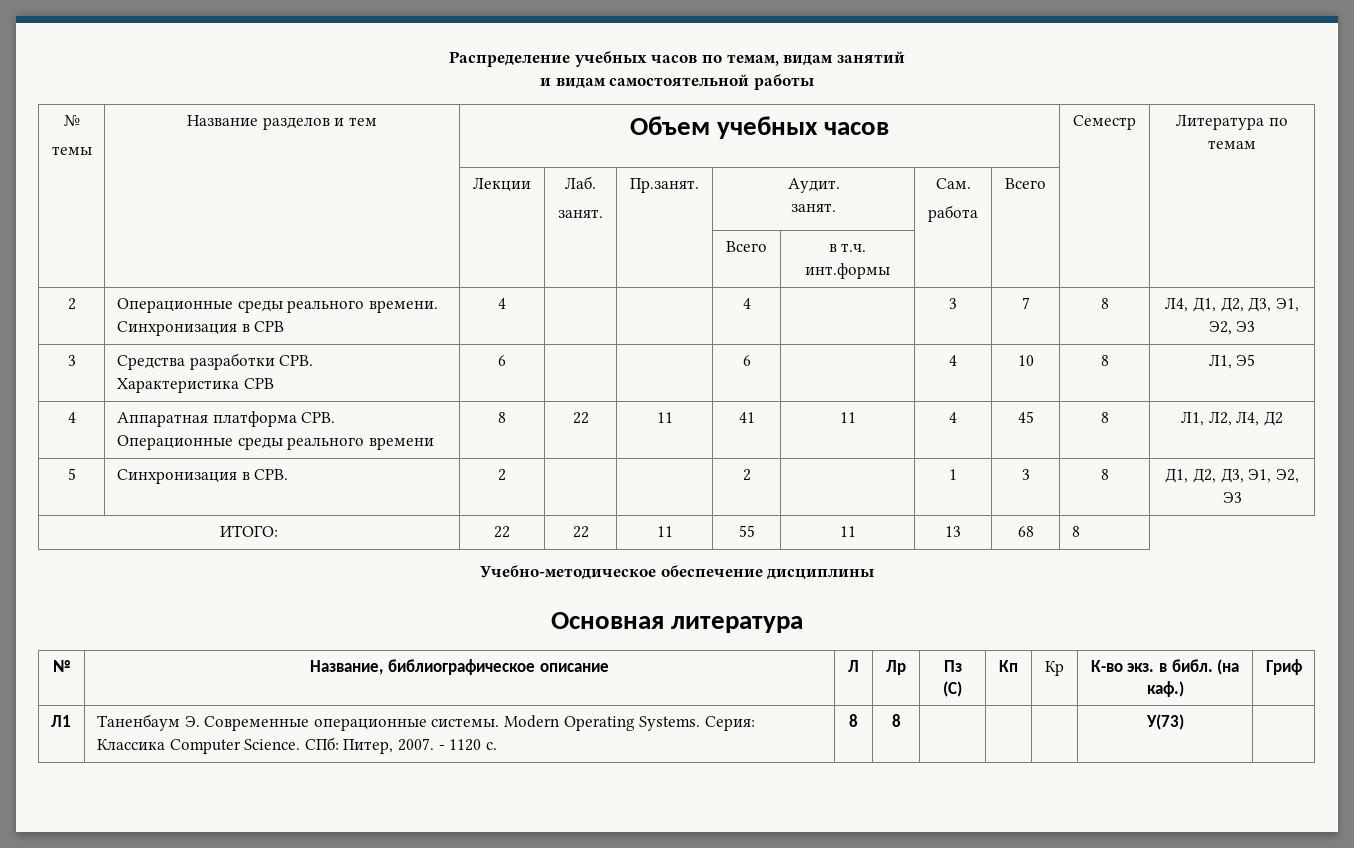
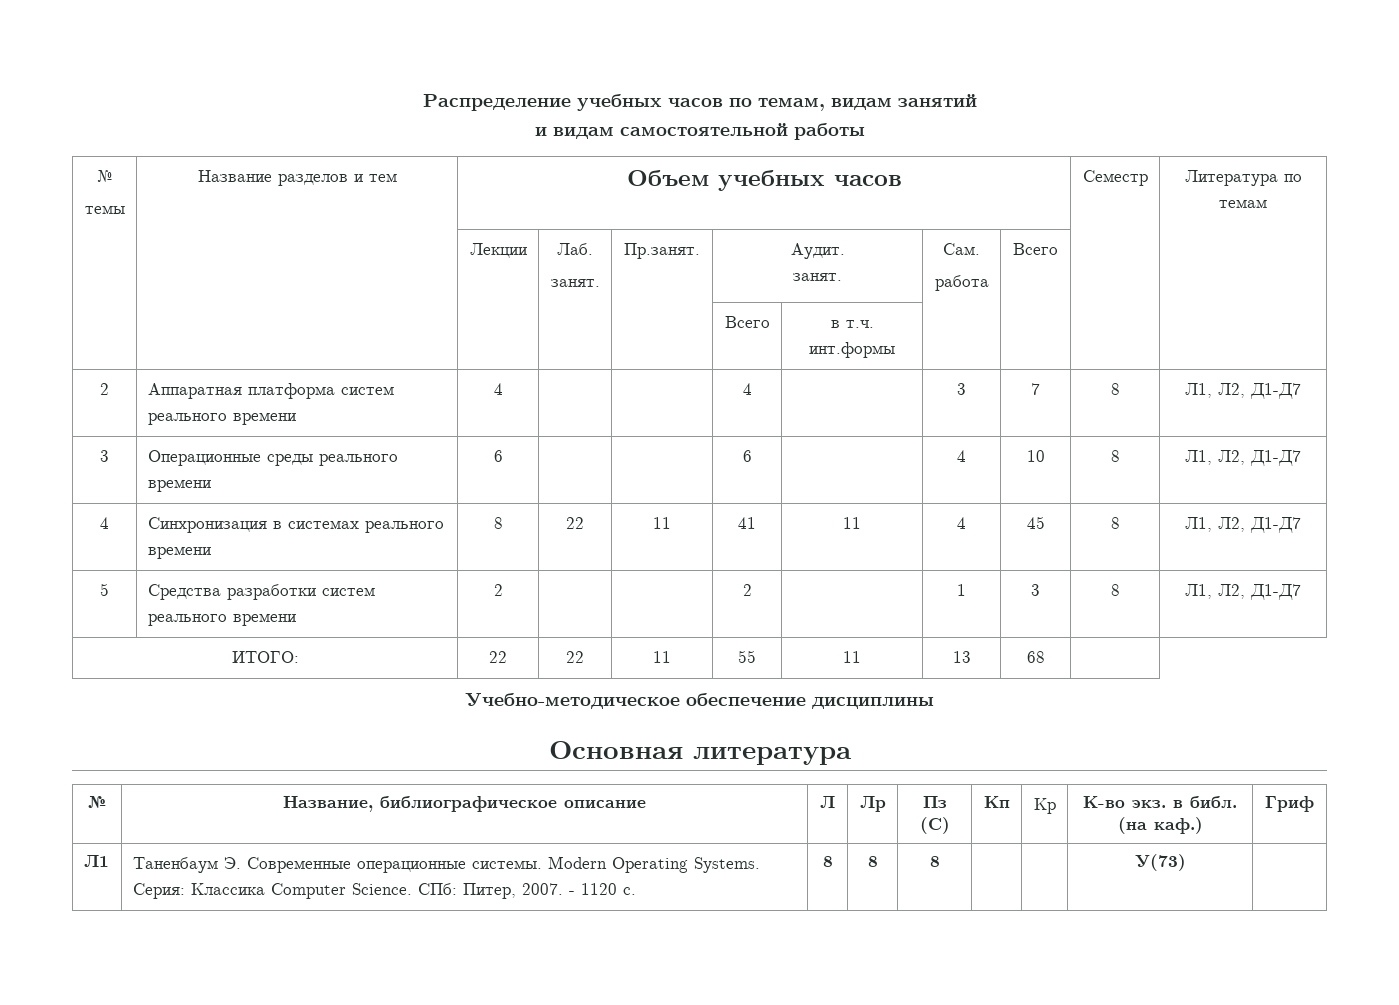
[116,298,438,313] [116,321,285,336] Операционные среды реального времени. Синхронизация в СРВ -> [147,383,394,399] [147,412,296,425] Аппаратная платформа систем реального времени
[1165,297,1299,312] [1208,321,1256,335] [67,355,76,366] [116,353,314,370] [116,378,274,393] Л4, Д1, Д2, Д3, Э1, Э2, Э3 // 3 | Средства разработки СРВ. // Характеристика СРВ -> [1185,383,1301,399] [100,450,109,462] [147,450,398,466] [147,479,211,492] Л1, Л2, Д1-Д7 // 3 | Операционные среды реального времени
[1236,354,1256,366] [67,412,76,423] [116,411,336,427] [116,435,283,450] Э5 // 4 | Аппаратная платформа СРВ. Операционные среды -> [1218,450,1301,466] [100,517,109,529] [147,517,359,533] Л2, Д1-Д7 // 4 | Синхронизация в системах
[1236,411,1283,426] Л4, Д2 -> [1250,517,1301,533] Д1-Д7
[116,469,289,484] Синхронизация в СРВ. -> [147,584,375,600] [147,613,296,626] Средства разработки систем реального времени
[1165,468,1299,483] [1222,492,1242,503] Д1, Д2, Д3, Э1, Э2, Э3 -> [1185,584,1301,600] Л1, Л2, Д1-Д7
[1071,526,1080,537] 8 -> (1045, 657) none
(901, 720) none -> [929,856,940,867] 8

